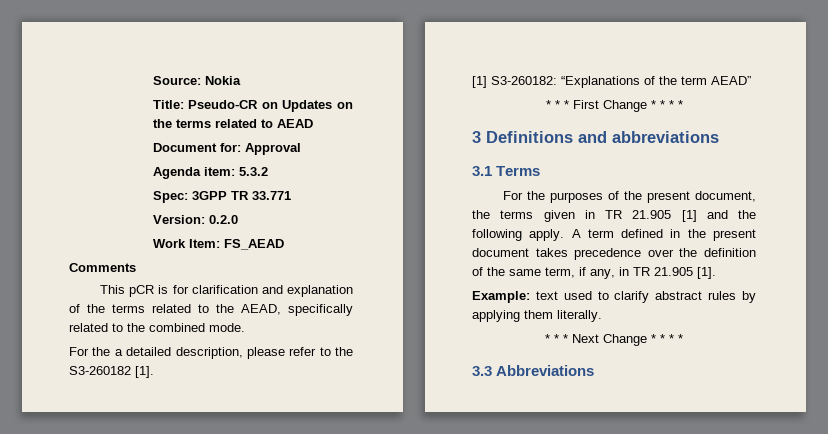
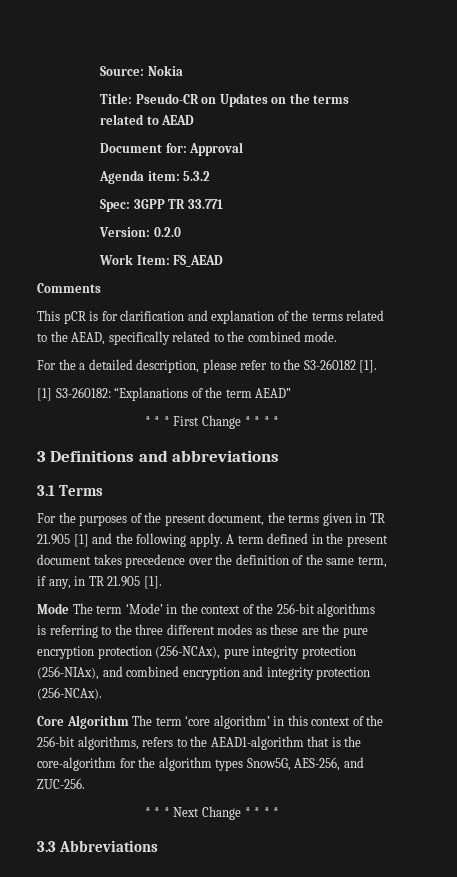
[472,291,756,303] [472,310,602,322] Example: text used to clarify abstract rules by applying them literally. -> [37,603,376,617] [37,624,368,638] [37,645,356,659] [37,666,371,680] [37,687,102,700] [37,715,384,729] [37,736,362,750] [37,757,364,771] [37,778,85,789] Mode The term ‘Mode’ in the context of the 256-bit algorithms is referring to the three different modes as these are the pure encryption protection (256-NCAx), pure integrity protection (256-NIAx), and combined encryption and integrity protection (256-NCAx). // Core Algorithm The term ‘core algorithm’ in this context of the 256-bit algorithms, refers to the AEAD1-algorithm that is the core-algorithm for the algorithm types Snow5G, AES-256, and ZUC-256.

